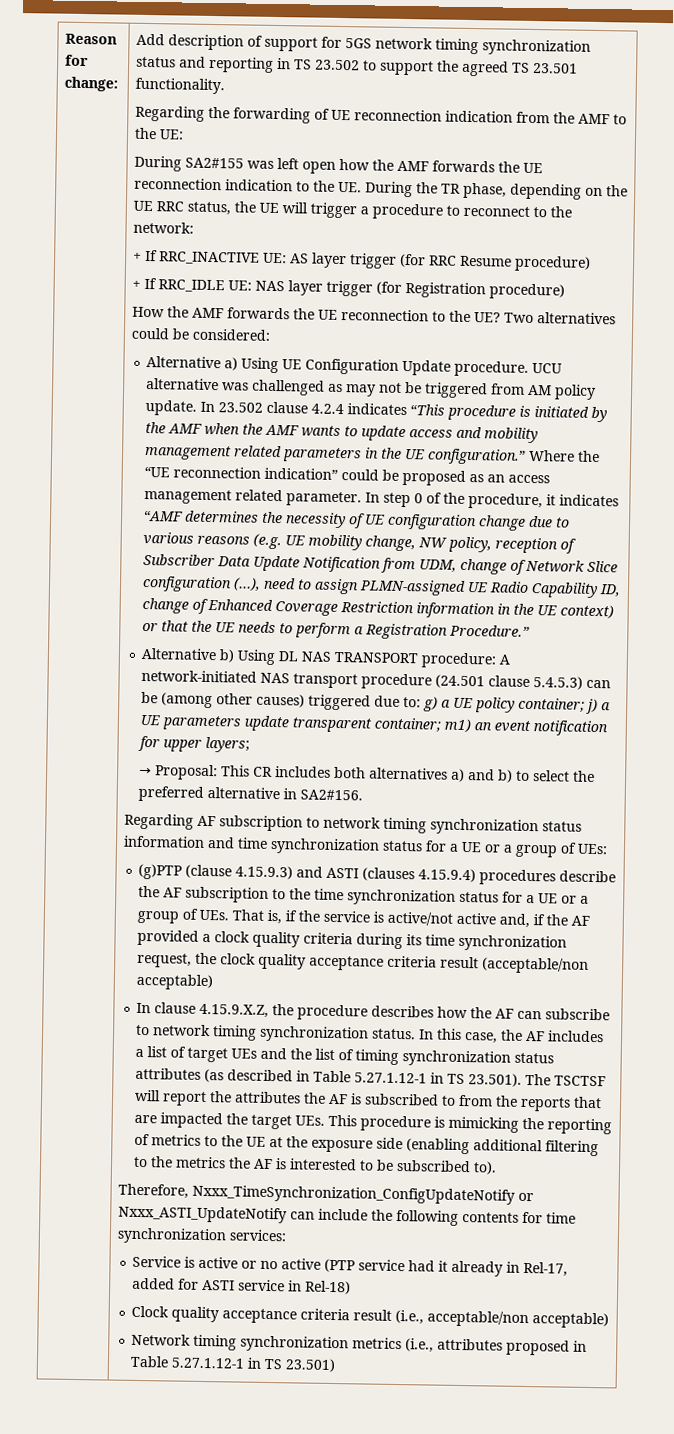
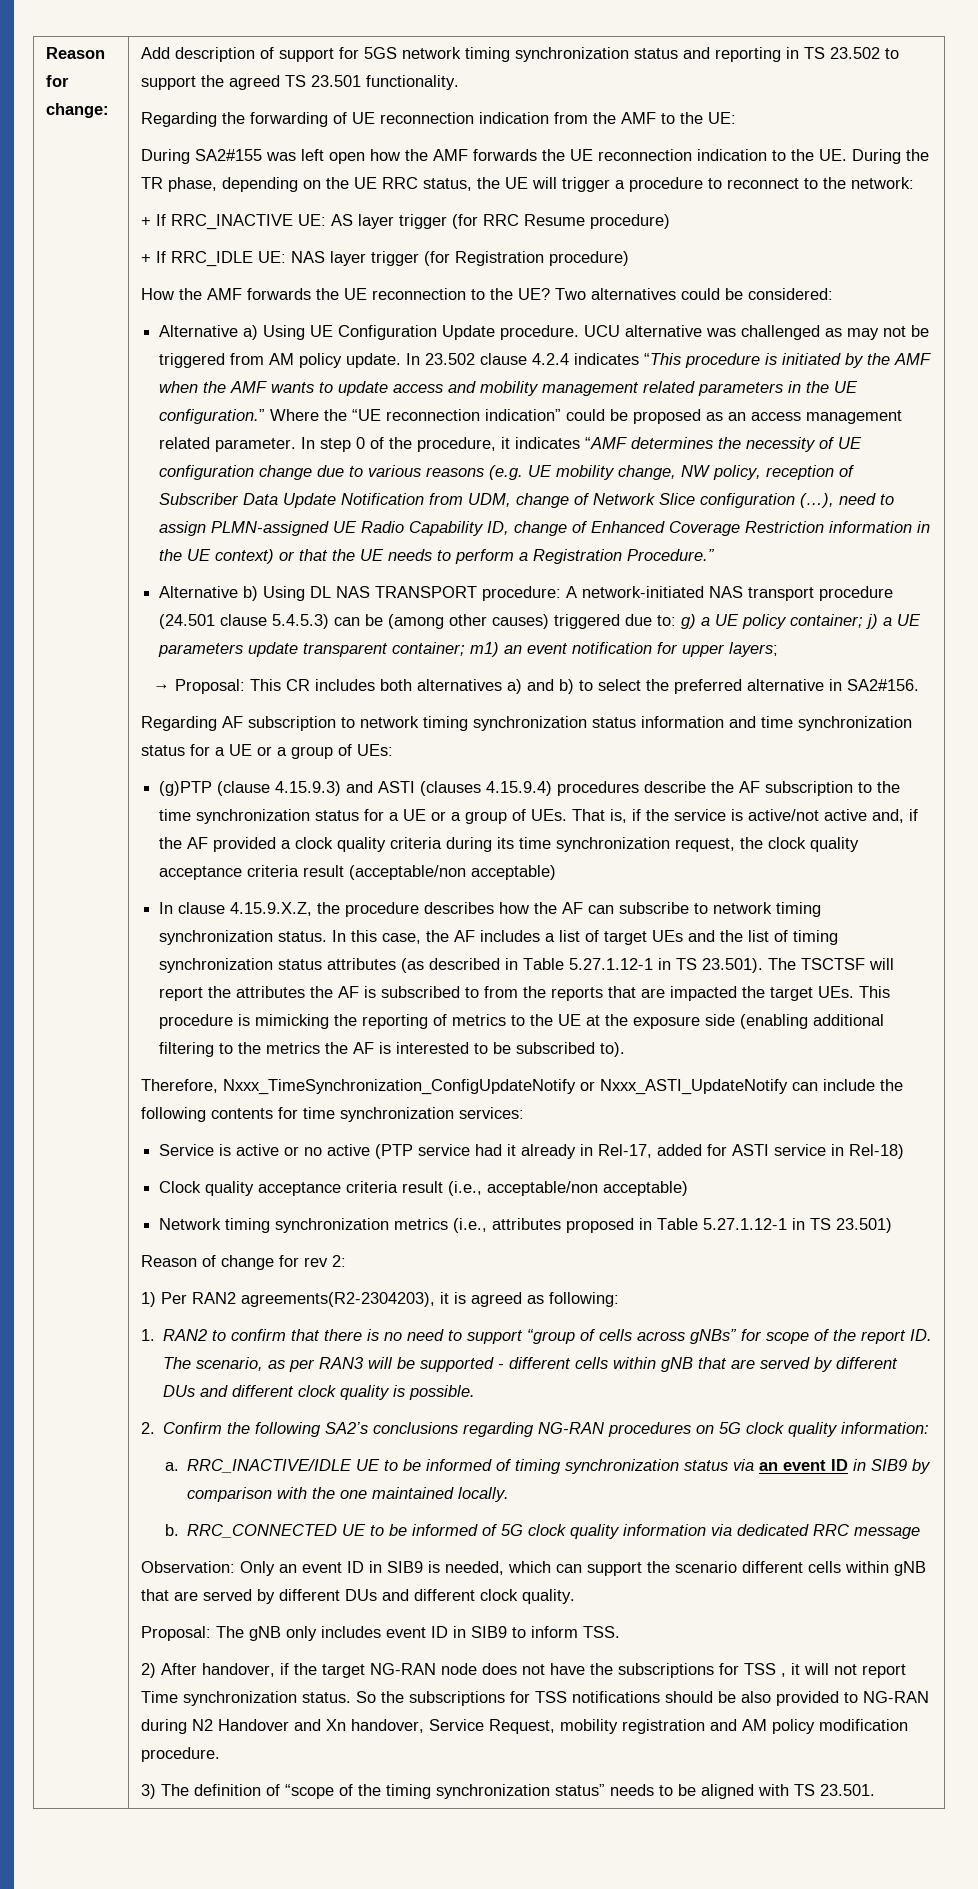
(337, 1365) none -> [140,1255,346,1270] [140,1292,619,1307] [140,1329,933,1344] [163,1357,899,1372] [163,1385,476,1400] [140,1422,930,1437] [164,1459,932,1474] [187,1487,510,1502] [164,1524,921,1539] [140,1561,926,1576] [140,1589,575,1604] [140,1626,620,1641] [140,1663,906,1678] [140,1691,929,1706] [140,1719,908,1734] [140,1747,220,1762] [140,1784,875,1799] // Reason of change for rev 2: // 1) Per RAN2 agreements(R2-2304203), it is agreed as following: // 1. RAN2 to confirm that there is no need to support “group of cells across gNBs” for scope of the report ID. The scenario, as per RAN3 will be supported - different cells within gNB that are served by different DUs and different clock quality is possible. // 2. Confirm the following SA2’s conclusions regarding NG-RAN procedures on 5G clock quality information: // a. RRC_INACTIVE/IDLE UE to be informed of timing synchronization status via an event ID in SIB9 by comparison with the one maintained locally. // b. RRC_CONNECTED UE to be informed of 5G clock quality information via dedicated RRC message // Observation: Only an event ID in SIB9 is needed, which can support the scenario different cells within gNB that are served by different DUs and different clock quality. // Proposal: The gNB only includes event ID in SIB9 to inform TSS. // 2) After handover, if the target NG-RAN node does not have the subscriptions for TSS , it will not report Time synchronization status. So the subscriptions for TSS notifications should be also provided to NG-RAN during N2 Handover and Xn handover, Service Request, mobility registration and AM policy modification procedure. // 3) The definition of “scope of the timing synchronization status” needs to be aligned with TS 23.501.

